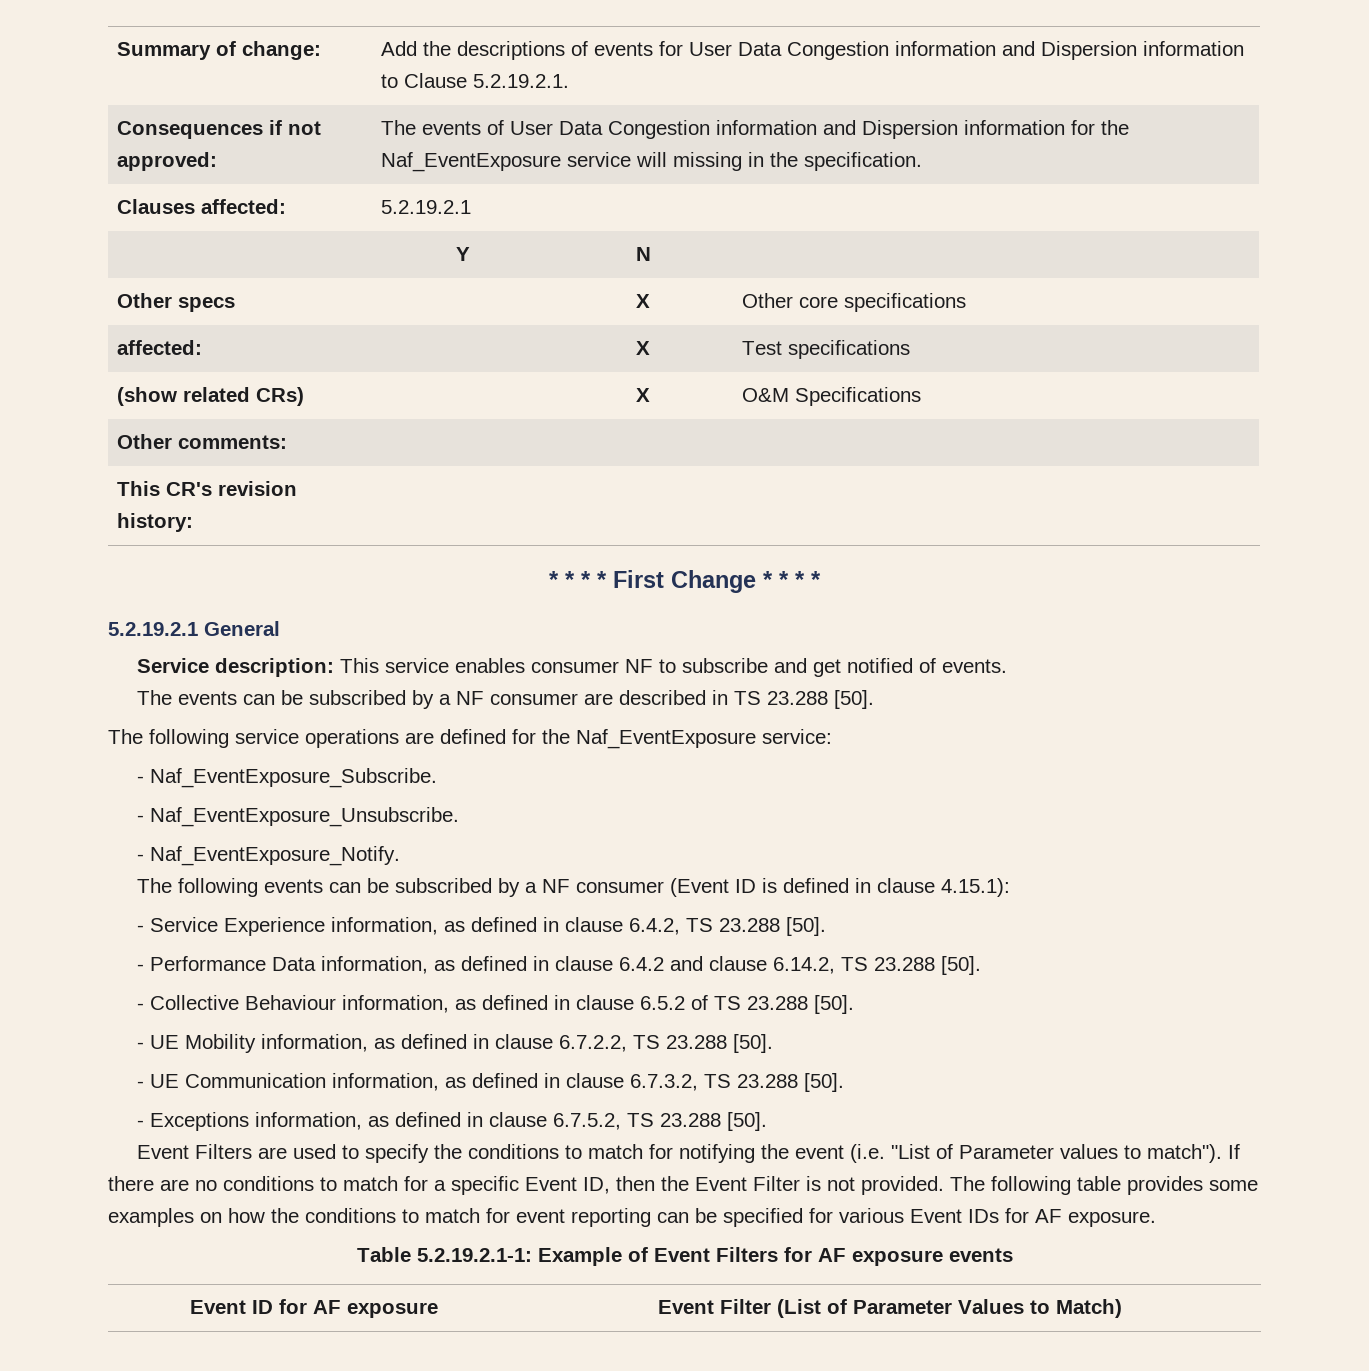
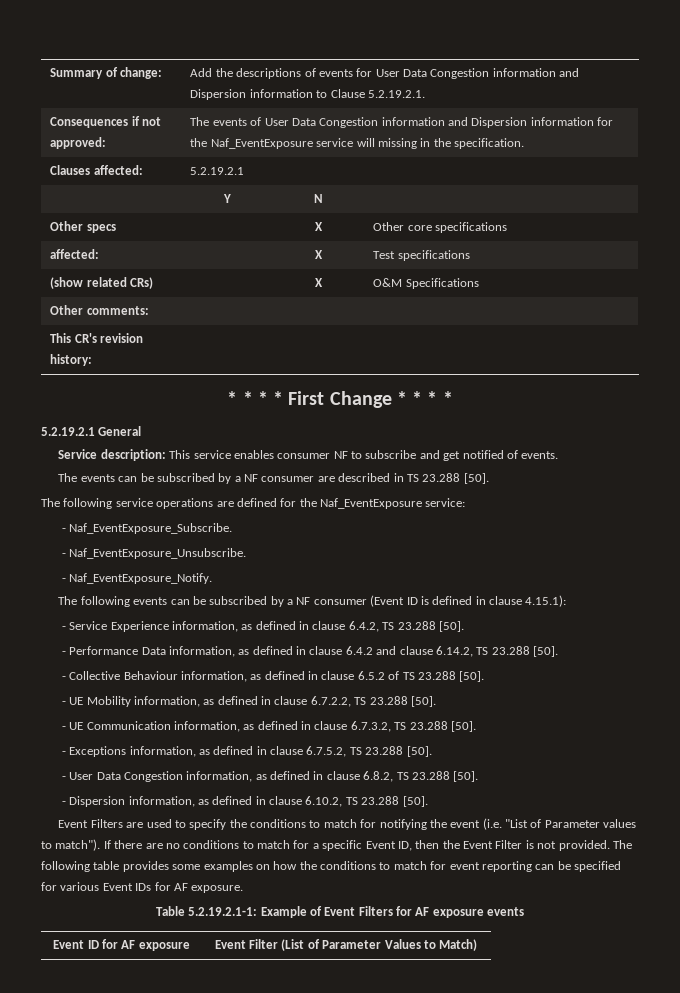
(768, 1121) none -> [61,771,479,782] [61,796,428,807] // - User Data Congestion information, as defined in clause 6.8.2, TS 23.288 [50]. // - Dispersion information, as defined in clause 6.10.2, TS 23.288 [50].

